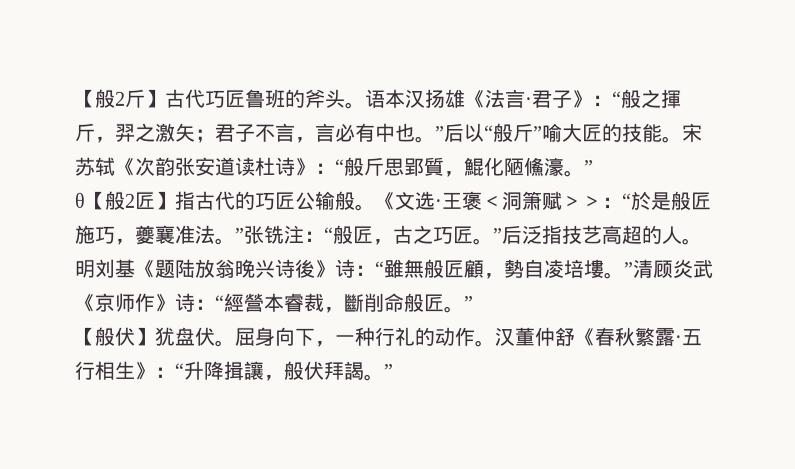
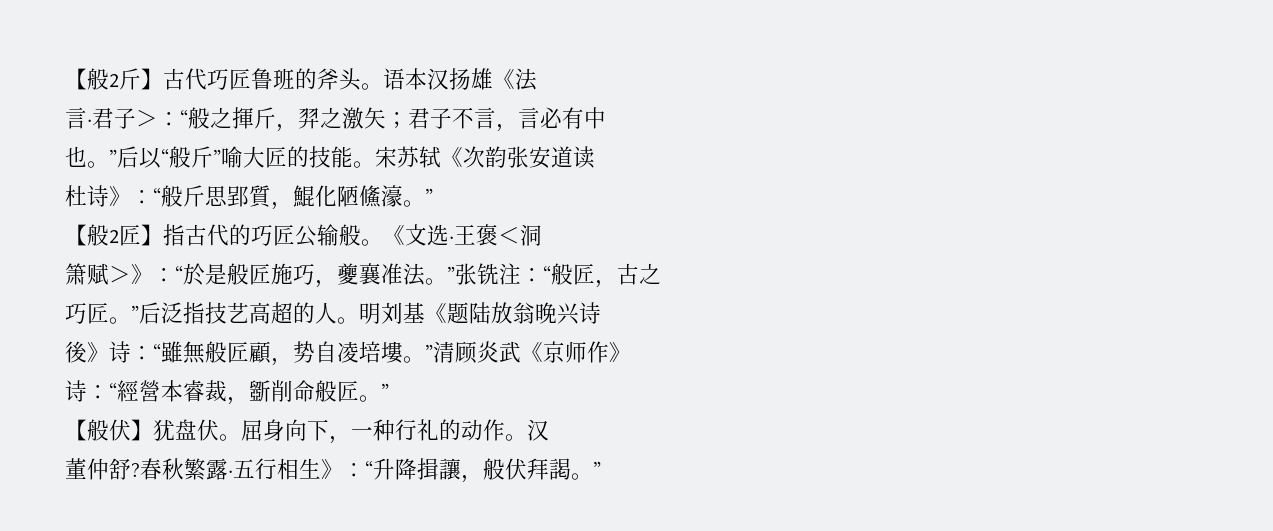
(506, 99) none -> (537, 79) //
[572,90,593,109] 》 -> [136,110,158,127] ＞
(396, 132) none -> (606, 118) //
(256, 166) none -> (595, 157) //
[75,192,86,208] θ -> (433, 196) none
[522,191,603,211] 箫赋＞＞ -> [65,263,153,285] // 箫赋＞》
(434, 235) none -> (661, 273) //
(295, 268) none -> (601, 313) //
[503,259,524,279] 勢 -> [293,341,315,363] 势
(175, 302) none -> (631, 352) //
[343,293,364,312] 斷 -> [249,380,271,402] 斵
[514,327,595,347] 董仲舒《 -> [65,458,140,480] // 董仲舒?

